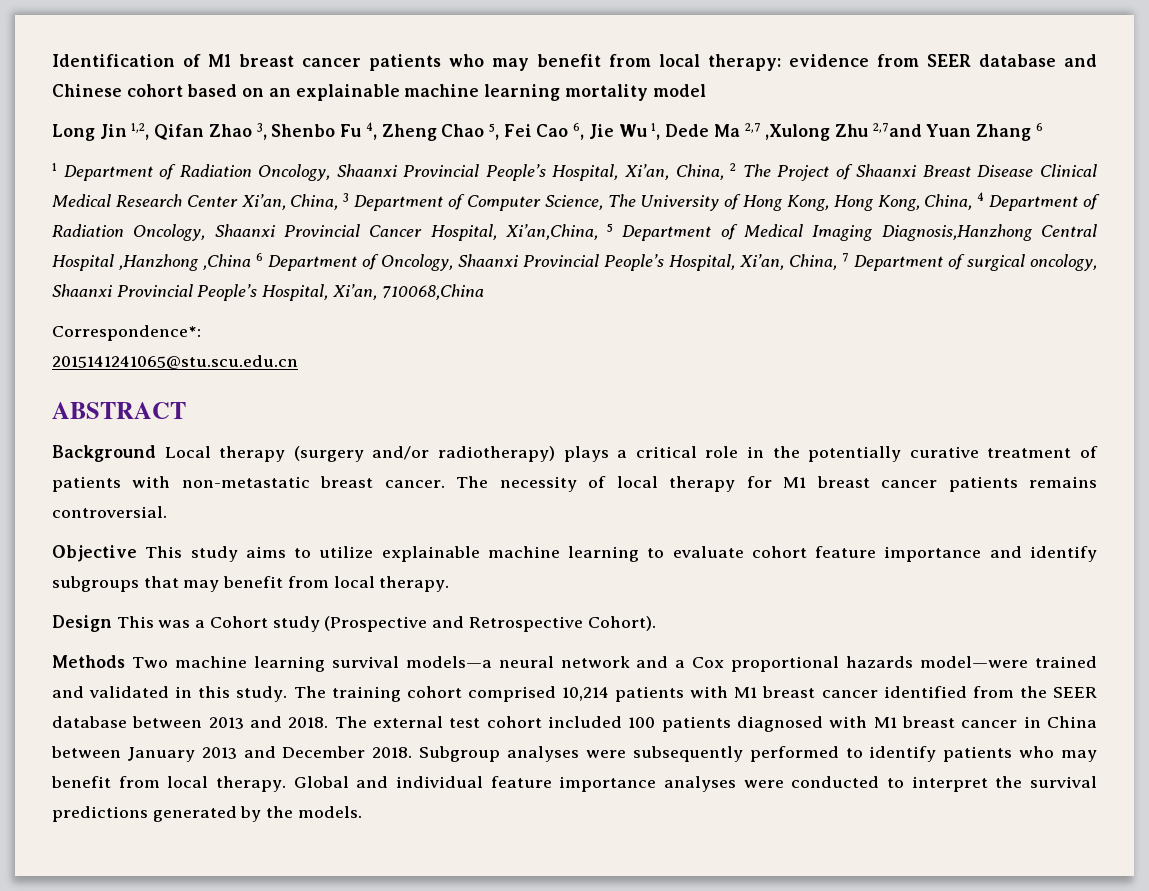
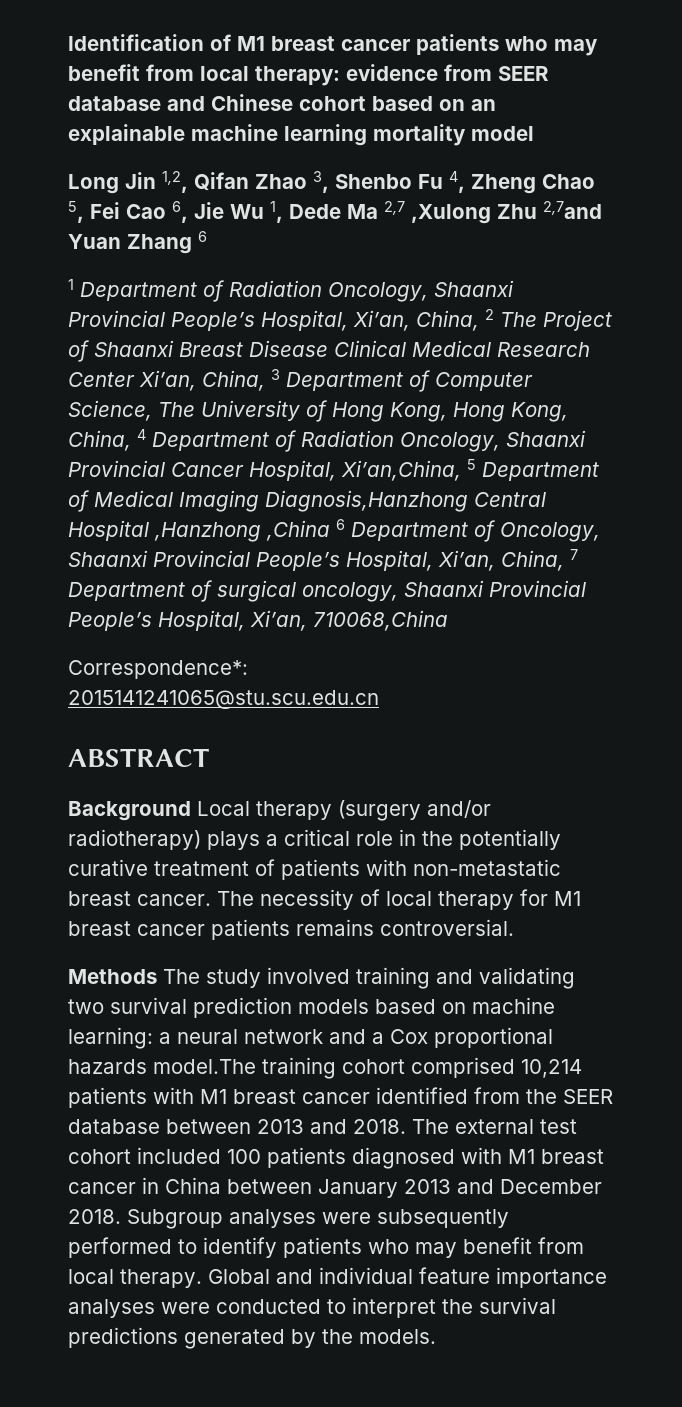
[52,545,1097,562] [52,576,450,592] [52,615,656,632] [52,655,492,672] Objective This study aims to utilize explainable machine learning to evaluate cohort feature importance and identify subgroups that may benefit from local therapy. // Design This was a Cohort study (Prospective and Retrospective Cohort). // Methods Two machine learning survival models—a -> [68,967,575,989] [68,997,555,1018] [68,1027,171,1049] Methods The study involved training and validating two survival prediction models based on machine learning: a
[920,656,1097,668] [52,686,326,702] model—were trained and validated in this study. The -> [153,1059,256,1074] model.The

